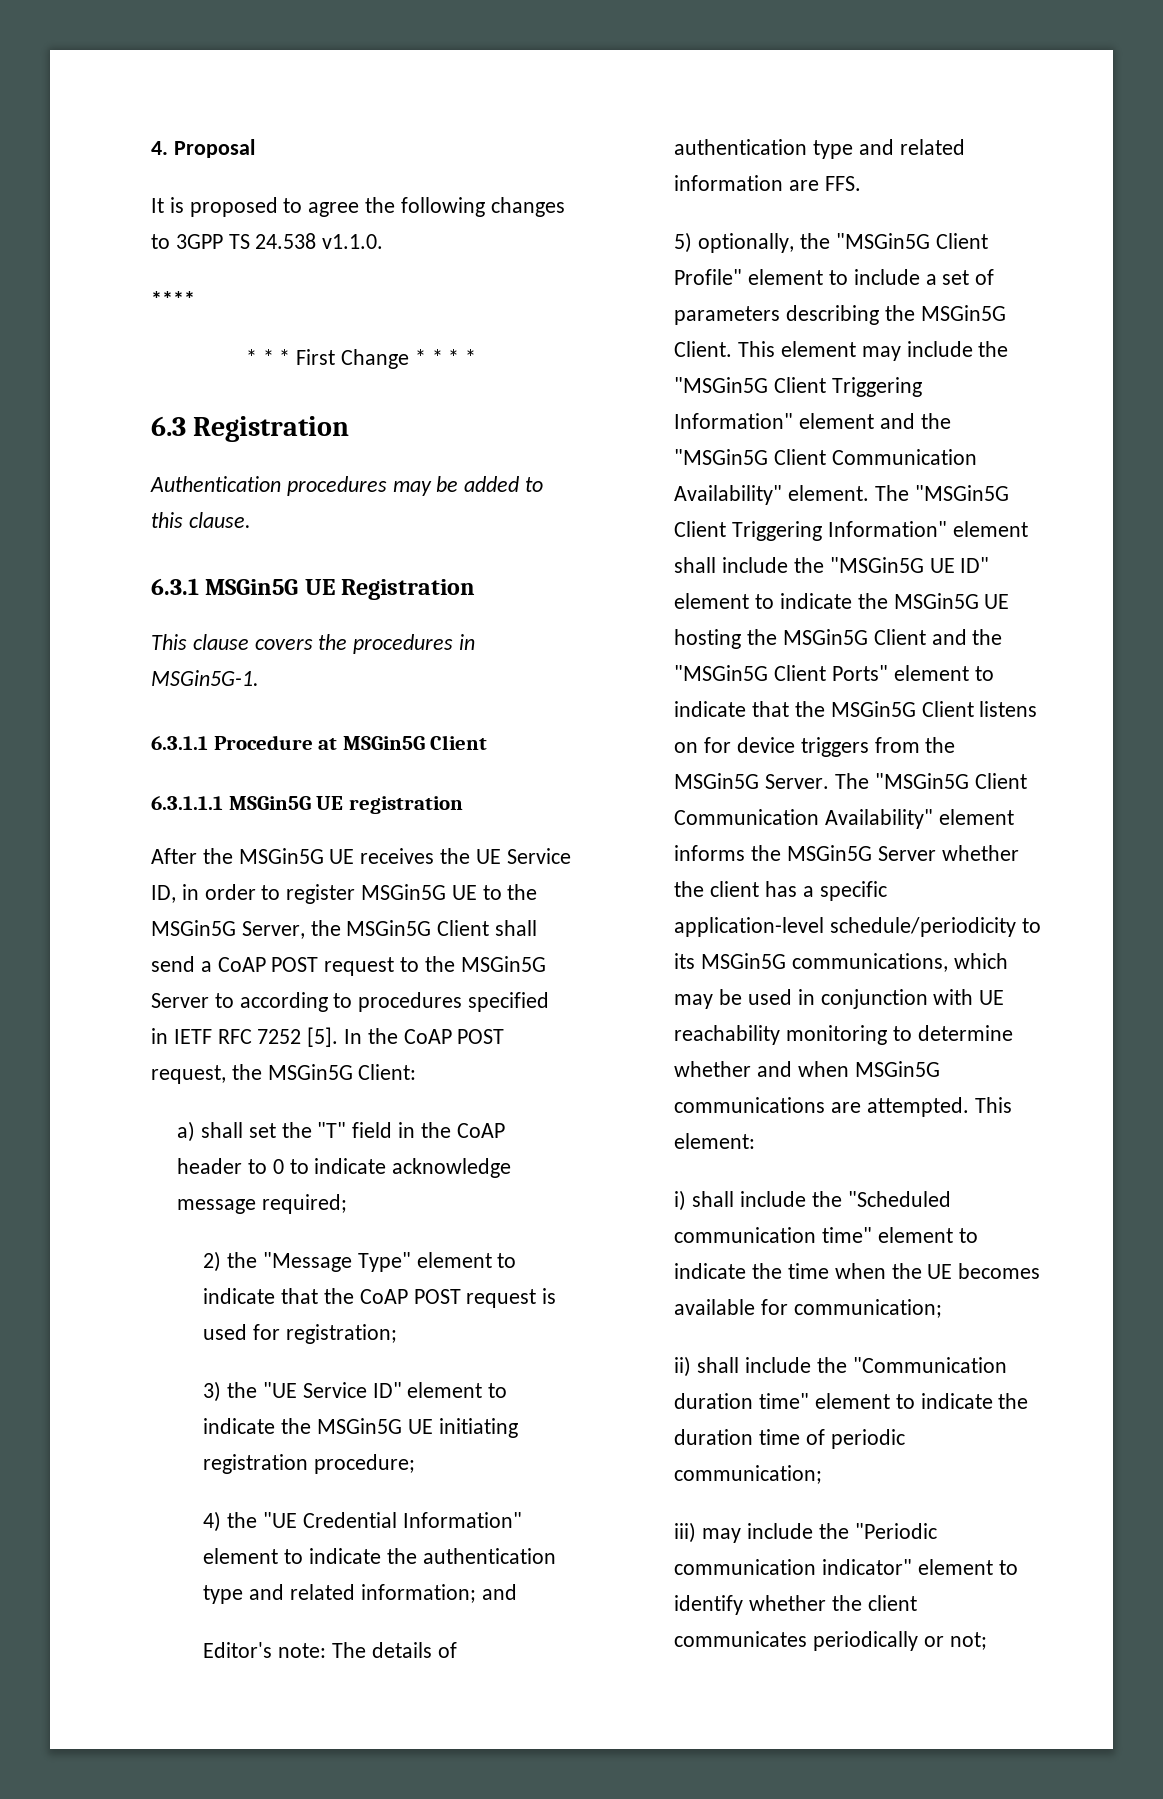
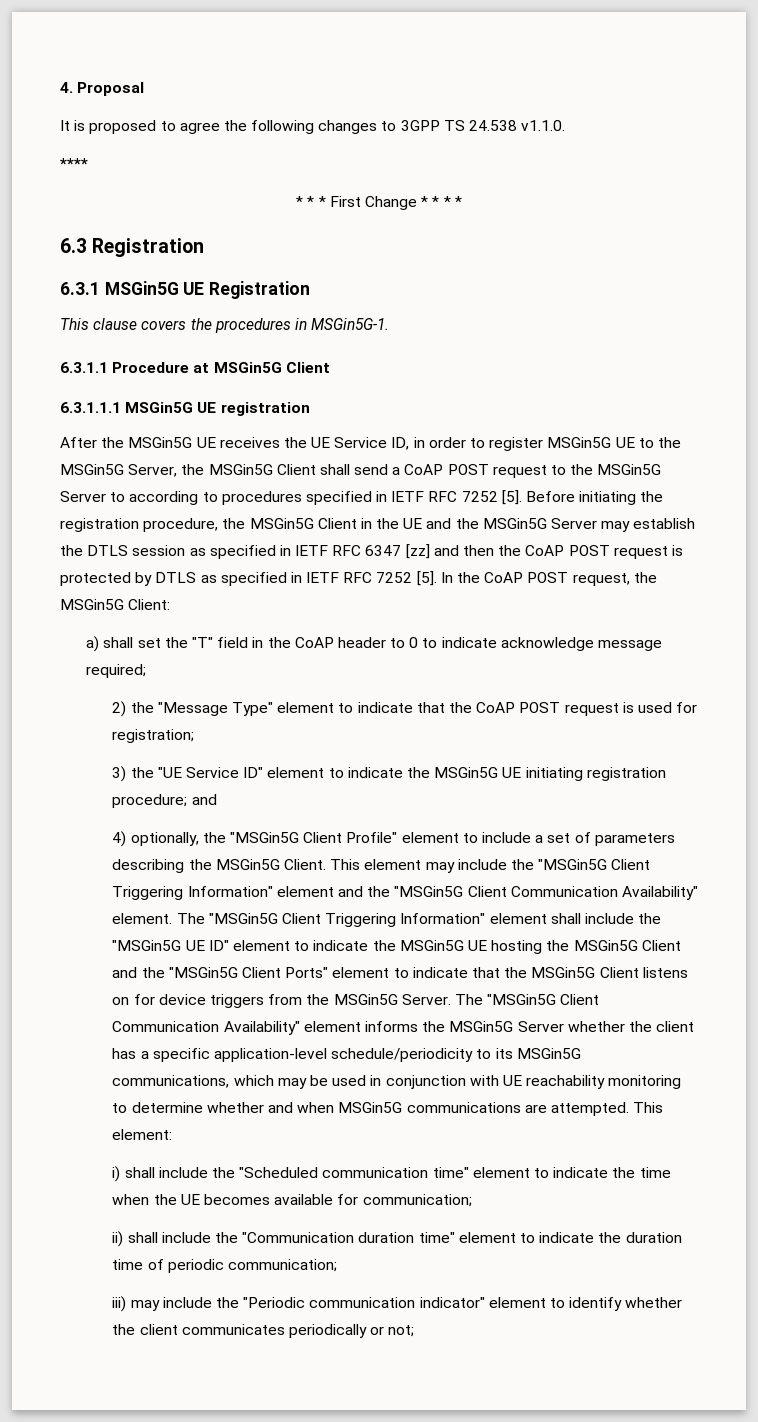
[150,476,544,496] [151,512,251,528] // Authentication procedures may be added to this clause. -> (205, 247) none
(339, 1037) none -> [526,491,664,505] [60,518,696,532] [60,544,683,559] [60,571,437,586] Before initiating the registration procedure, the MSGin5G Client in the UE and the MSGin5G Server may establish the DTLS session as specified in IETF RFC 6347 [zz] and then the CoAP POST request is protected by DTLS as specified in IETF RFC 7252 [5].
(416, 1464) none -> [191,794,217,805] and
[227,1512,522,1528] [203,1548,556,1564] [203,1584,517,1604] [203,1642,457,1658] [674,139,965,159] [674,175,862,191] [674,232,693,253] the "UE Credential Information" element to indicate the authentication type and related information; and // Editor's note: The details of authentication type and related information are FFS. // 5) -> (127, 839) none

